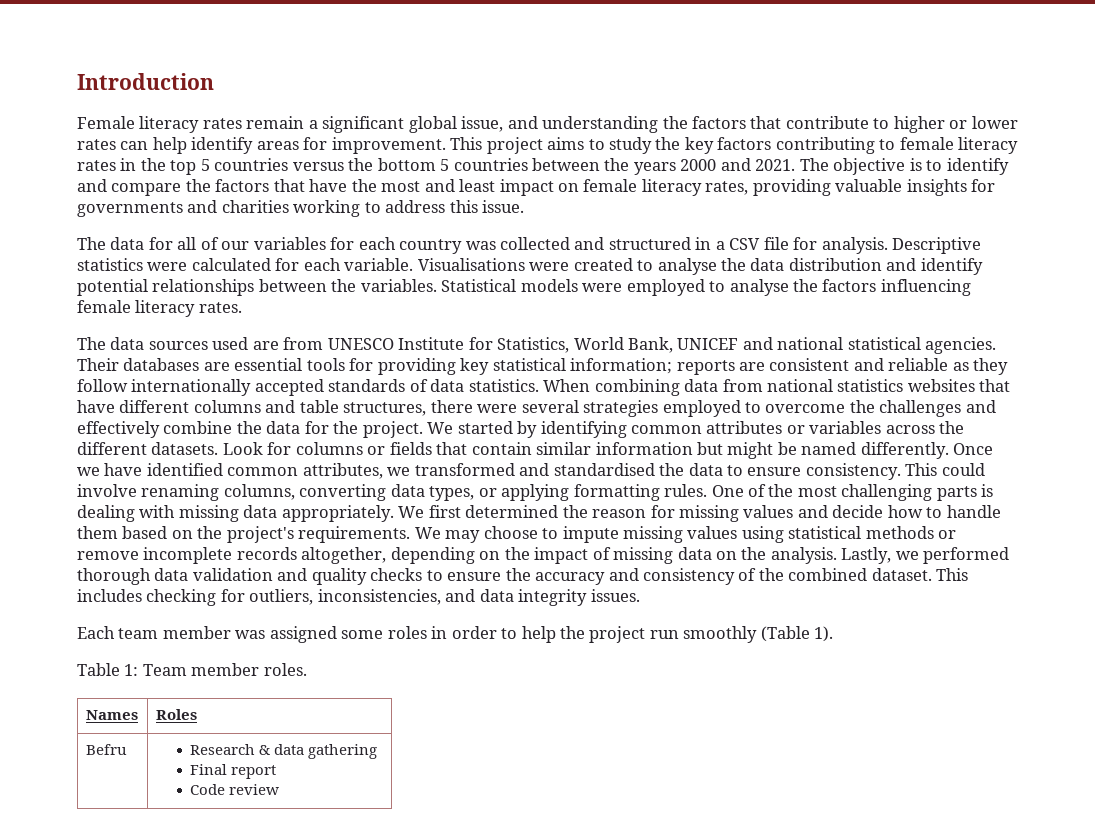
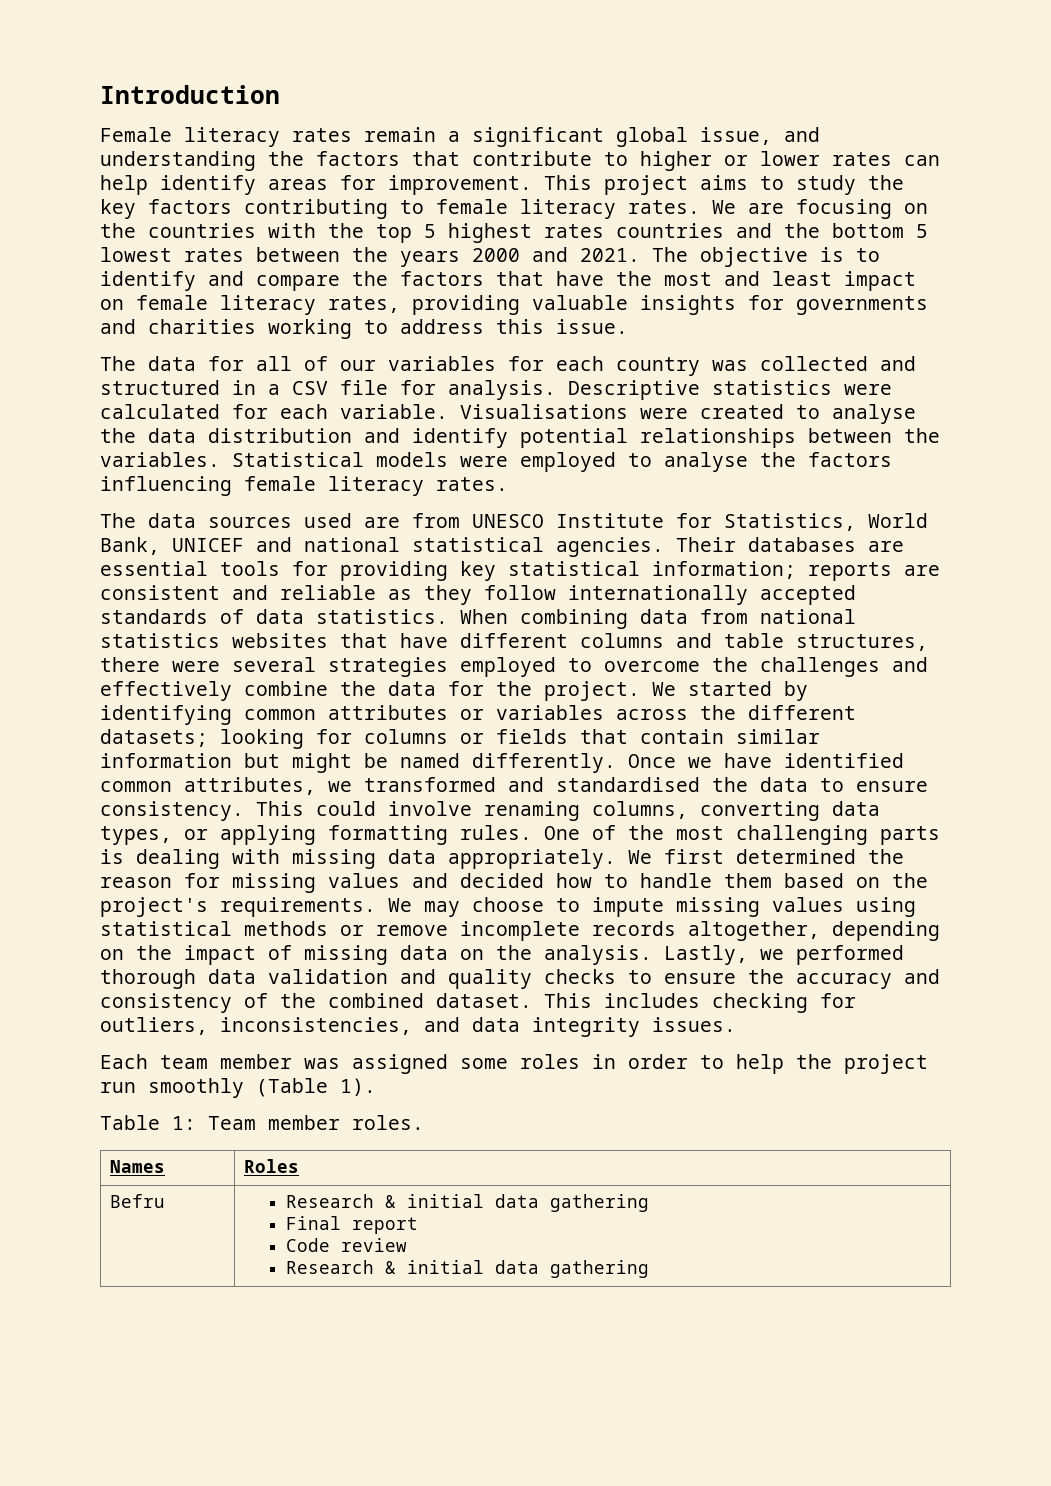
[77,158,344,175] rates in the top 5 countries versus -> [628,199,928,219] [100,223,772,243] rates. We are focusing on the countries with the top 5 highest rates countries and
[453,158,528,171] countries -> [100,247,244,262] lowest rates
[151,442,263,455] datasets. Look -> [100,729,304,749] datasets; looking
[832,505,884,518] decide -> [460,873,544,888] decided
(271, 750) none -> [406,1194,484,1208] initial
(280, 789) none -> [285,1260,649,1278] // Research & initial data gathering

